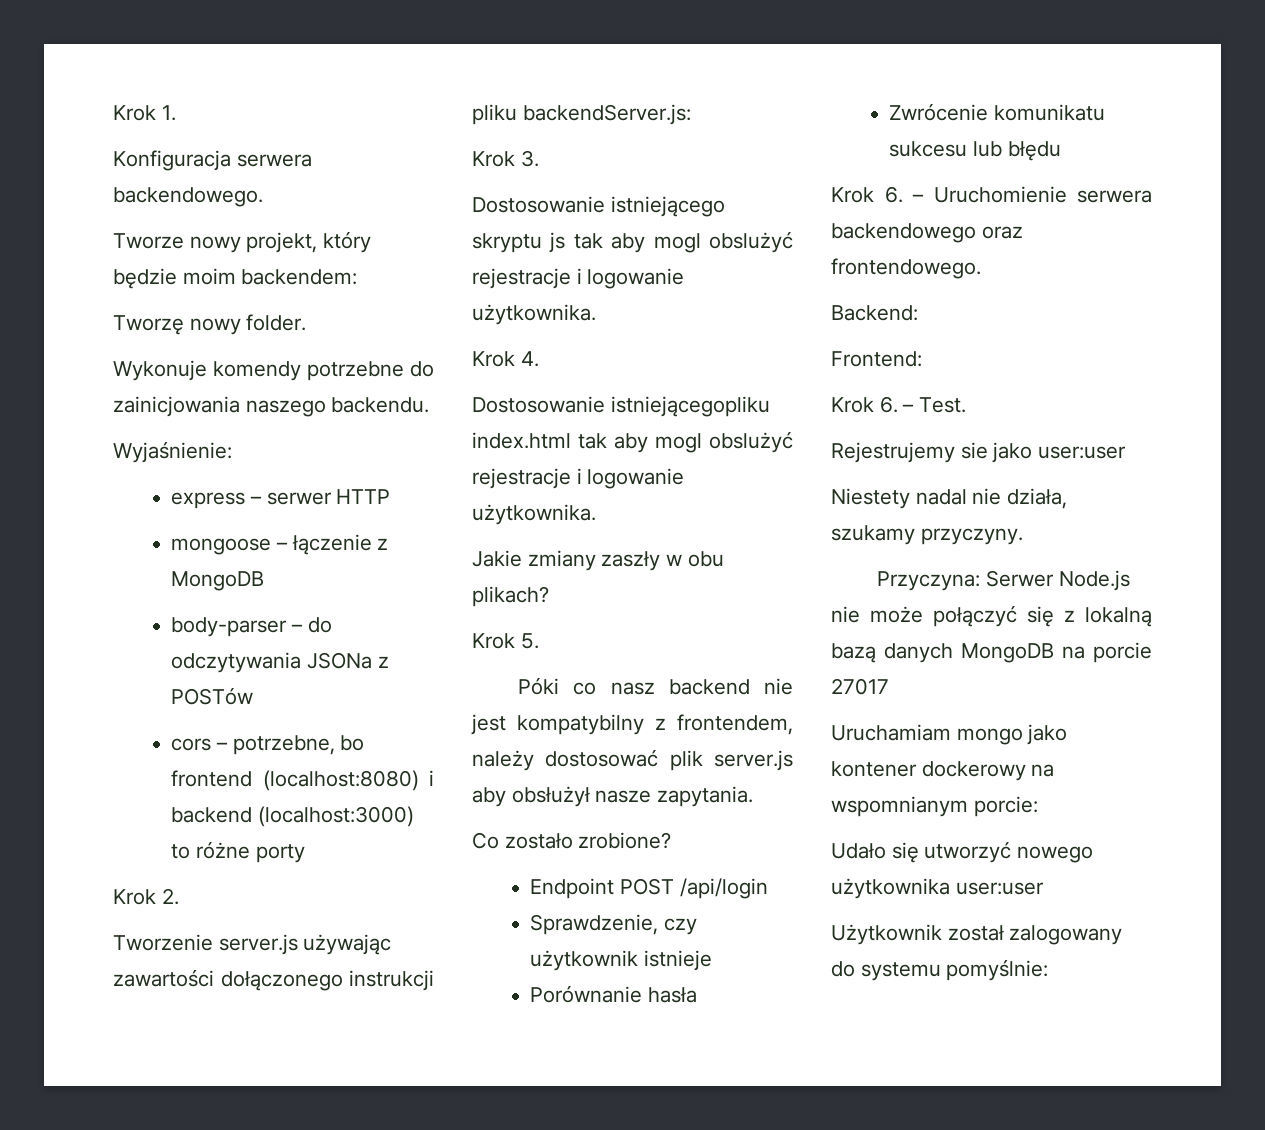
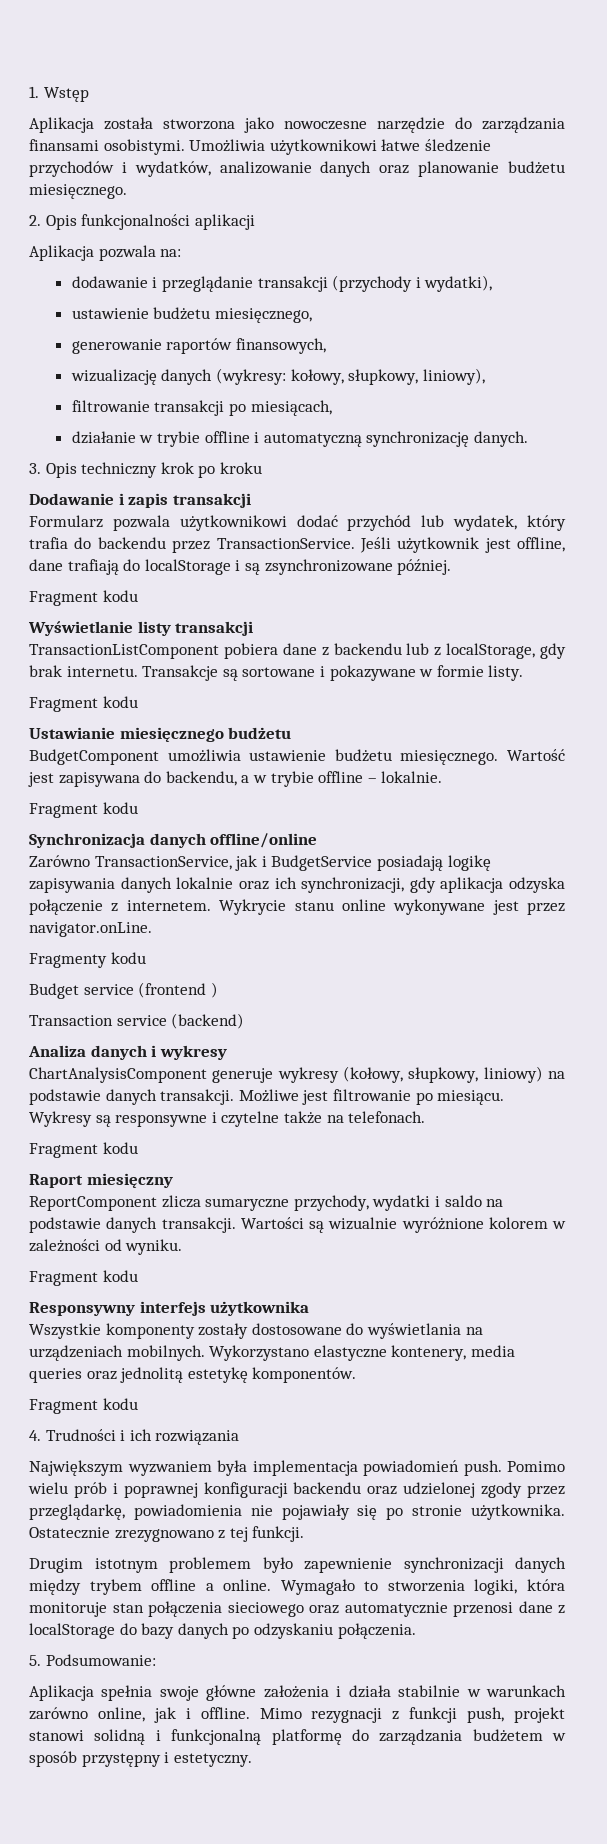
[113,105,156,121] Krok -> (29, 92) none
[113,150,312,171] [113,187,263,207] [113,231,372,253] [113,268,358,289] [113,314,307,335] [113,360,434,381] [113,396,430,417] [113,441,232,463] [171,489,391,509] [171,534,389,555] [171,571,265,591] [171,617,332,637] [171,652,389,673] [171,687,254,705] [171,735,365,755] [171,770,434,791] [171,806,415,827] [171,841,305,863] [113,888,179,905] [113,934,392,955] [113,969,434,991] [472,104,691,125] [472,150,539,167] [472,196,725,217] [472,231,793,253] [472,268,685,289] [472,304,596,325] [472,351,539,367] [472,396,770,417] [472,431,793,453] [472,468,685,489] [472,504,596,525] [472,550,724,571] [472,586,549,607] [472,633,539,649] [518,677,793,695] [471,714,793,735] [472,749,793,771] [472,786,754,807] [472,832,672,849] [530,878,768,899] [530,914,698,935] [530,950,713,971] [530,985,698,1003] [889,103,1106,121] [889,141,1061,161] [831,186,1152,203] [831,223,1023,243] [831,258,981,279] [831,305,918,321] [831,351,922,367] [831,396,967,413] [831,442,1127,463] [831,488,1068,509] [831,525,1023,545] [877,570,1130,591] [831,605,1152,627] [831,642,1152,663] [831,678,889,695] [831,724,1068,745] [831,761,1055,781] [831,796,1038,817] [831,841,1094,863] [831,878,1044,899] [831,924,1123,945] [831,959,1049,981] // Konfiguracja serwera backendowego. // Tworze nowy projekt, który będzie moim backendem: // Tworzę nowy folder. // Wykonuje komendy potrzebne do zainicjowania naszego backendu. // Wyjaśnienie: // express – serwer HTTP // mongoose – łączenie z MongoDB // body-parser – do odczytywania JSONa z POSTów // cors – potrzebne, bo frontend (localhost:8080) i backend (localhost:3000) to różne porty // Krok 2. // Tworzenie server.js używając zawartości dołączonego instrukcji pliku backendServer.js: // Krok 3. // Dostosowanie istniejącego skryptu js tak aby mogl obslużyć rejestracje i logowanie użytkownika. // Krok 4. // Dostosowanie istniejącegopliku index.html tak aby mogl obslużyć rejestracje i logowanie użytkownika. // Jakie zmiany zaszły w obu plikach? // Krok 5. // Póki co nasz backend nie jest kompatybilny z frontendem, należy dostosować plik server.js aby obsłużył nasze zapytania. // Co zostało zrobione? // Endpoint POST /api/login // Sprawdzenie, czy użytkownik istnieje // Porównanie hasła // Zwrócenie komunikatu sukcesu lub błędu // Krok 6. – Uruchomienie serwera backendowego oraz frontendowego. // Backend: // Frontend: // Krok 6. – Test. // Rejestrujemy sie jako user:user // Niestety nadal nie działa, szukamy przyczyny. // Przyczyna: Serwer Node.js nie może połączyć się z lokalną bazą danych MongoDB na porcie 27017 // Uruchamiam mongo jako kontener dockerowy na wspomnianym porcie: // Udało się utworzyć nowego użytkownika user:user // Użytkownik został zalogowany do systemu pomyślnie: -> [43,87,89,102] [29,117,565,133] [29,139,491,155] [29,161,565,177] [29,184,127,199] [29,214,255,230] [29,245,182,261] [71,275,493,292] [71,307,312,323] [71,338,326,354] [70,368,485,385] [71,400,332,416] [71,431,528,447] [29,462,262,478] [29,493,251,508] [29,515,566,531] [29,537,565,553] [29,559,452,575] [29,590,138,606] [28,621,254,636] [29,643,566,659] [29,665,524,681] [29,696,138,712] [29,727,292,742] [29,749,565,765] [28,771,443,787] [29,802,138,818] [29,833,318,848] [29,855,491,871] [29,877,565,893] [29,899,565,915] [29,922,152,937] [29,952,146,968] [29,982,218,999] [29,1013,245,1029] [28,1045,227,1060] [29,1066,565,1083] [29,1089,505,1105] [29,1111,426,1127] [29,1142,138,1158] [29,1173,173,1188] [29,1195,504,1211] [29,1217,566,1233] [29,1239,183,1255] [29,1270,138,1286] [29,1301,310,1316] [29,1323,483,1339] [29,1345,515,1361] [29,1367,357,1383] [29,1398,138,1414] [29,1429,240,1445] [29,1460,565,1476] [28,1482,565,1498] [29,1504,565,1520] [29,1526,305,1542] [29,1557,566,1573] [29,1579,565,1595] [29,1601,565,1617] [29,1623,416,1639] [29,1654,156,1666] [29,1685,567,1701] [29,1707,565,1723] [29,1729,566,1745] [29,1751,252,1767] Wstęp // Aplikacja została stworzona jako nowoczesne narzędzie do zarządzania finansami osobistymi. Umożliwia użytkownikowi łatwe śledzenie przychodów i wydatków, analizowanie danych oraz planowanie budżetu miesięcznego. // 2. Opis funkcjonalności aplikacji // Aplikacja pozwala na: // dodawanie i przeglądanie transakcji (przychody i wydatki), // ustawienie budżetu miesięcznego, // generowanie raportów finansowych, // wizualizację danych (wykresy: kołowy, słupkowy, liniowy), // filtrowanie transakcji po miesiącach, // działanie w trybie offline i automatyczną synchronizację danych. // 3. Opis techniczny krok po kroku // Dodawanie i zapis transakcji // Formularz pozwala użytkownikowi dodać przychód lub wydatek, który trafia do backendu przez TransactionService. Jeśli użytkownik jest offline, dane trafiają do localStorage i są zsynchronizowane później. // Fragment kodu // Wyświetlanie listy transakcji // TransactionListComponent pobiera dane z backendu lub z localStorage, gdy brak internetu. Transakcje są sortowane i pokazywane w formie listy. // Fragment kodu // Ustawianie miesięcznego budżetu // BudgetComponent umożliwia ustawienie budżetu miesięcznego. Wartość jest zapisywana do backendu, a w trybie offline – lokalnie. // Fragment kodu // Synchronizacja danych offline/online // Zarówno TransactionService, jak i BudgetService posiadają logikę zapisywania danych lokalnie oraz ich synchronizacji, gdy aplikacja odzyska połączenie z internetem. Wykrycie stanu online wykonywane jest przez navigator.onLine. // Fragmenty kodu // Budget service (frontend ) // Transaction service (backend) // Analiza danych i wykresy // ChartAnalysisComponent generuje wykresy (kołowy, słupkowy, liniowy) na podstawie danych transakcji. Możliwe jest filtrowanie po miesiącu. Wykresy są responsywne i czytelne także na telefonach. // Fragment kodu // Raport miesięczny // ReportComponent zlicza sumaryczne przychody, wydatki i saldo na podstawie danych transakcji. Wartości są wizualnie wyróżnione kolorem w zależności od wyniku. // Fragment kodu // Responsywny interfejs użytkownika // Wszystkie komponenty zostały dostosowane do wyświetlania na urządzeniach mobilnych. Wykorzystano elastyczne kontenery, media queries oraz jednolitą estetykę komponentów. // Fragment kodu // 4. Trudności i ich rozwiązania // Największym wyzwaniem była implementacja powiadomień push. Pomimo wielu prób i poprawnej konfiguracji backendu oraz udzielonej zgody przez przeglądarkę, powiadomienia nie pojawiały się po stronie użytkownika. Ostatecznie zrezygnowano z tej funkcji. // Drugim istotnym problemem było zapewnienie synchronizacji danych między trybem offline a online. Wymagało to stworzenia logiki, która monitoruje stan połączenia sieciowego oraz automatycznie przenosi dane z localStorage do bazy danych po odzyskaniu połączenia. // 5. Podsumowanie: // Aplikacja spełnia swoje główne założenia i działa stabilnie w warunkach zarówno online, jak i offline. Mimo rezygnacji z funkcji push, projekt stanowi solidną i funkcjonalną platformę do zarządzania budżetem w sposób przystępny i estetyczny.

